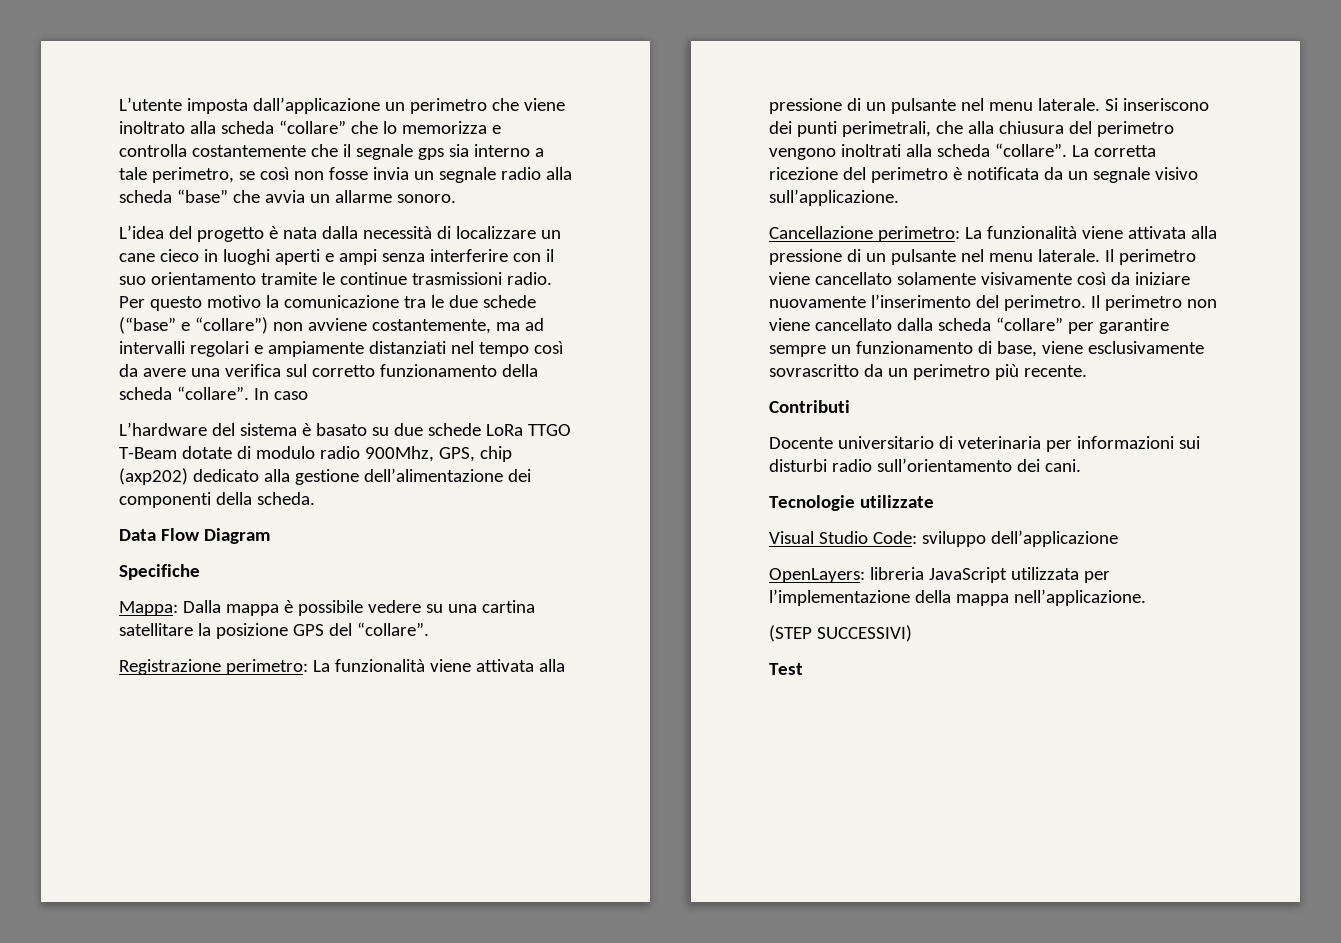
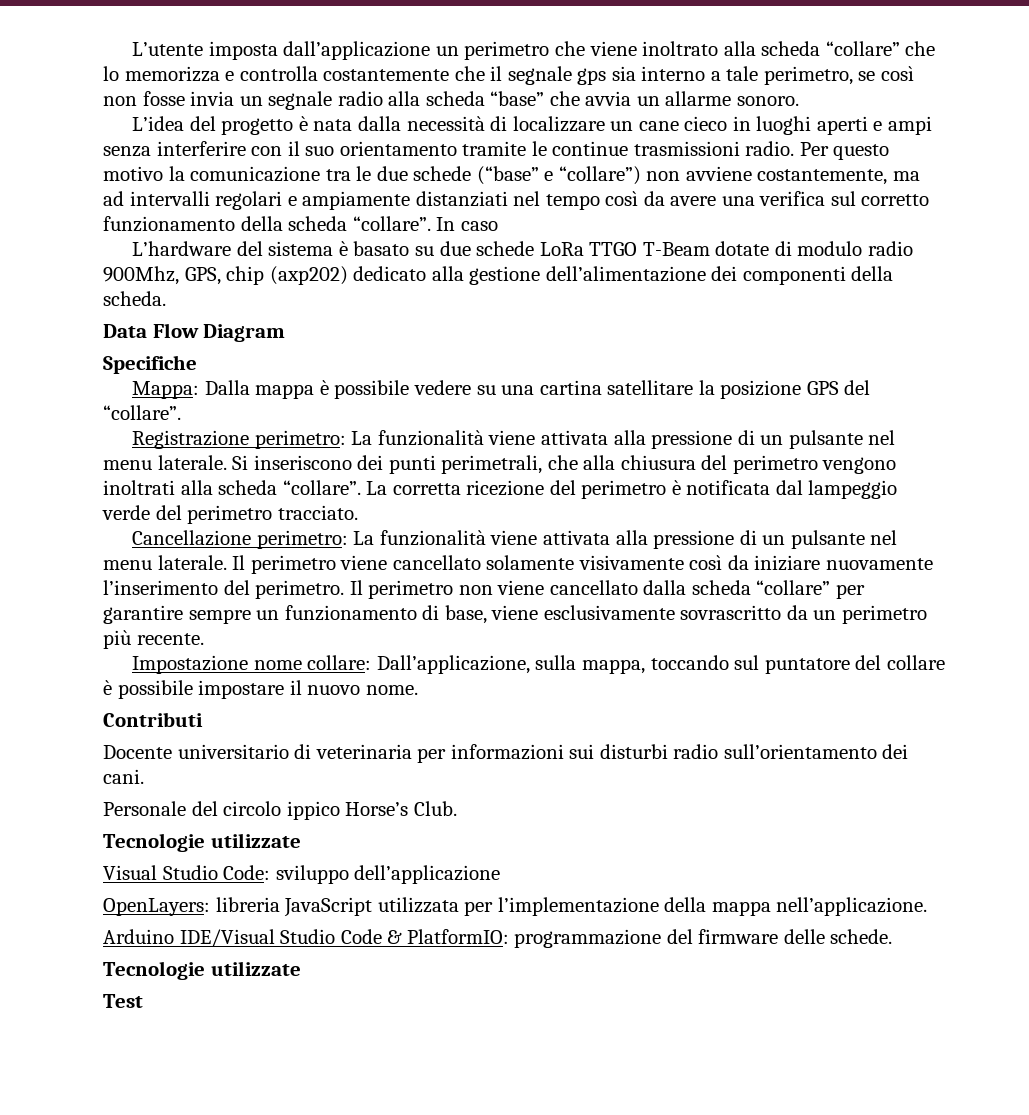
[1043,167,1198,183] [769,189,899,206] da un segnale visivo sull’applicazione. -> [775,480,898,499] [102,505,358,524] dal lampeggio verde del perimetro tracciato.
(1087, 371) none -> [132,655,945,674] [103,680,418,699] // Impostazione nome collare: Dall’applicazione, sulla mappa, toccando sul puntatore del collare è possibile impostare il nuovo nome.
(1081, 465) none -> [103,801,457,820] // Personale del circolo ippico Horse’s Club.
[769,625,912,642] (STEP SUCCESSIVI) -> [103,929,893,948] [103,961,301,980] Arduino IDE/Visual Studio Code & PlatformIO: programmazione del firmware delle schede. // Tecnologie utilizzate

